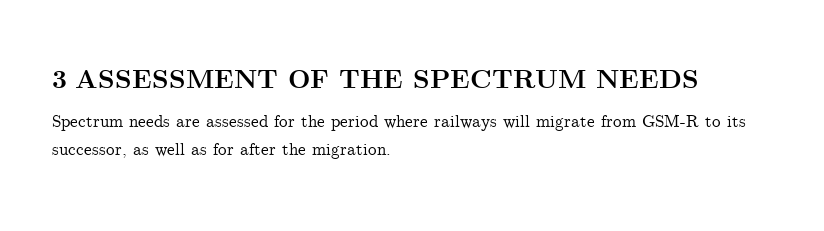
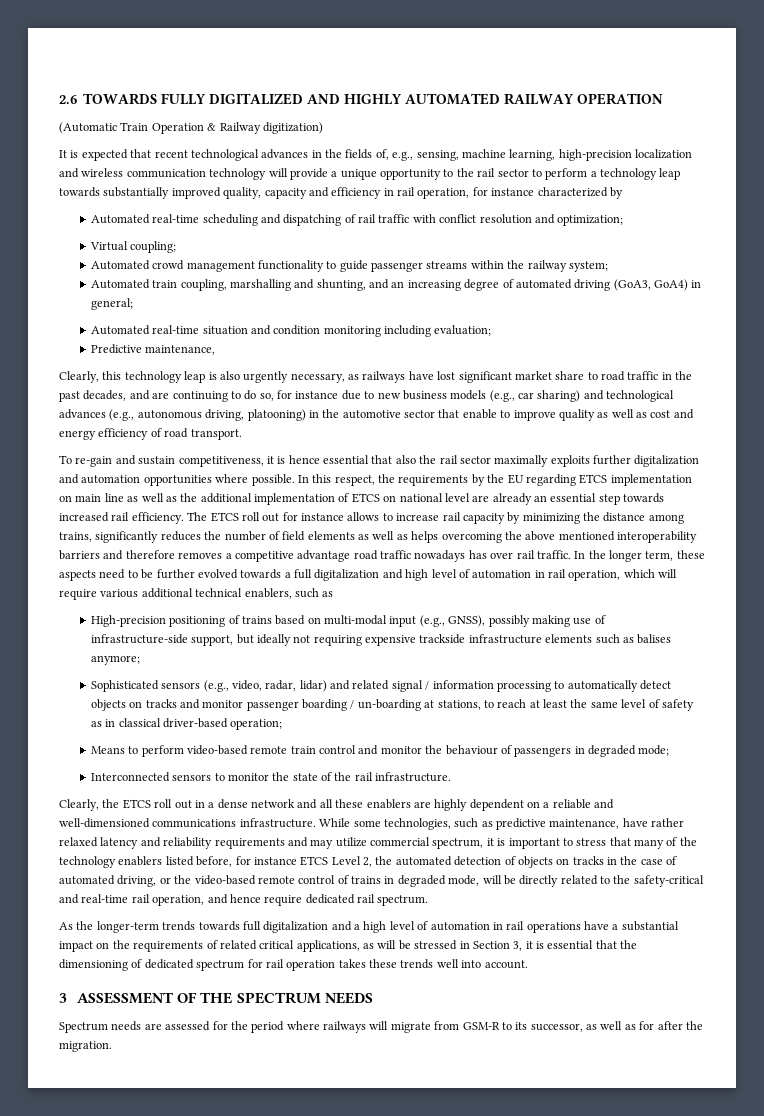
(52, 79) none -> [59,93,664,105] [59,122,323,134] [59,149,692,161] [59,168,681,180] [59,187,623,199] [90,214,624,226] [89,241,177,253] [90,260,608,272] [90,279,702,291] [90,298,133,310] [90,325,492,337] [90,344,216,355] [59,371,693,383] [59,390,675,402] [59,409,694,421] [59,428,242,440] [59,455,700,467] [59,474,692,486] [59,493,665,505] [59,512,684,524] [59,531,697,543] [59,550,705,562] [59,569,678,581] [59,588,334,600] [90,615,606,627] [90,634,672,646] [90,655,140,665] [90,680,672,692] [90,699,694,711] [90,718,283,730] [90,745,670,757] [90,772,452,782] [59,799,615,811] [59,818,685,830] [59,837,697,849] [59,856,678,868] [59,875,704,887] [59,894,429,906] [59,921,679,933] [59,940,638,952] [59,959,528,971] 2.6 TOWARDS FULLY DIGITALIZED AND HIGHLY AUTOMATED RAILWAY OPERATION // (Automatic Train Operation & Railway digitization) // It is expected that recent technological advances in the fields of, e.g., sensing, machine learning, high-precision localization and wireless communication technology will provide a unique opportunity to the rail sector to perform a technology leap towards substantially improved quality, capacity and efficiency in rail operation, for instance characterized by // Automated real-time scheduling and dispatching of rail traffic with conflict resolution and optimization; // Virtual coupling; // Automated crowd management functionality to guide passenger streams within the railway system; // Automated train coupling, marshalling and shunting, and an increasing degree of automated driving (GoA3, GoA4) in general; // Automated real-time situation and condition monitoring including evaluation; // Predictive maintenance, // Clearly, this technology leap is also urgently necessary, as railways have lost significant market share to road traffic in the past decades, and are continuing to do so, for instance due to new business models (e.g., car sharing) and technological advances (e.g., autonomous driving, platooning) in the automotive sector that enable to improve quality as well as cost and energy efficiency of road transport. // To re-gain and sustain competitiveness, it is hence essential that also the rail sector maximally exploits further digitalization and automation opportunities where possible. In this respect, the requirements by the EU regarding ETCS implementation on main line as well as the additional implementation of ETCS on national level are already an essential step towards increased rail efficiency. The ETCS roll out for instance allows to increase rail capacity by minimizing the distance among trains, significantly reduces the number of field elements as well as helps overcoming the above mentioned interoperability barriers and therefore removes a competitive advantage road traffic nowadays has over rail traffic. In the longer term, these aspects need to be further evolved towards a full digitalization and high level of automation in rail operation, which will require various additional technical enablers, such as // High-precision positioning of trains based on multi-modal input (e.g., GNSS), possibly making use of infrastructure-side support, but ideally not requiring expensive trackside infrastructure elements such as balises anymore; // Sophisticated sensors (e.g., video, radar, lidar) and related signal / information processing to automatically detect objects on tracks and monitor passenger boarding / un-boarding at stations, to reach at least the same level of safety as in classical driver-based operation; // Means to perform video-based remote train control and monitor the behaviour of passengers in degraded mode; // Interconnected sensors to monitor the state of the rail infrastructure. // Clearly, the ETCS roll out in a dense network and all these enablers are highly dependent on a reliable and well-dimensioned communications infrastructure. While some technologies, such as predictive maintenance, have rather relaxed latency and reliability requirements and may utilize commercial spectrum, it is important to stress that many of the technology enablers listed before, for instance ETCS Level 2, the automated detection of objects on tracks in the case of automated driving, or the video-based remote control of trains in degraded mode, will be directly related to the safety-critical and real-time rail operation, and hence require dedicated rail spectrum. // As the longer-term trends towards full digitalization and a high level of automation in rail operations have a substantial impact on the requirements of related critical applications, as will be stressed in Section 3, it is essential that the dimensioning of dedicated spectrum for rail operation takes these trends well into account. //

